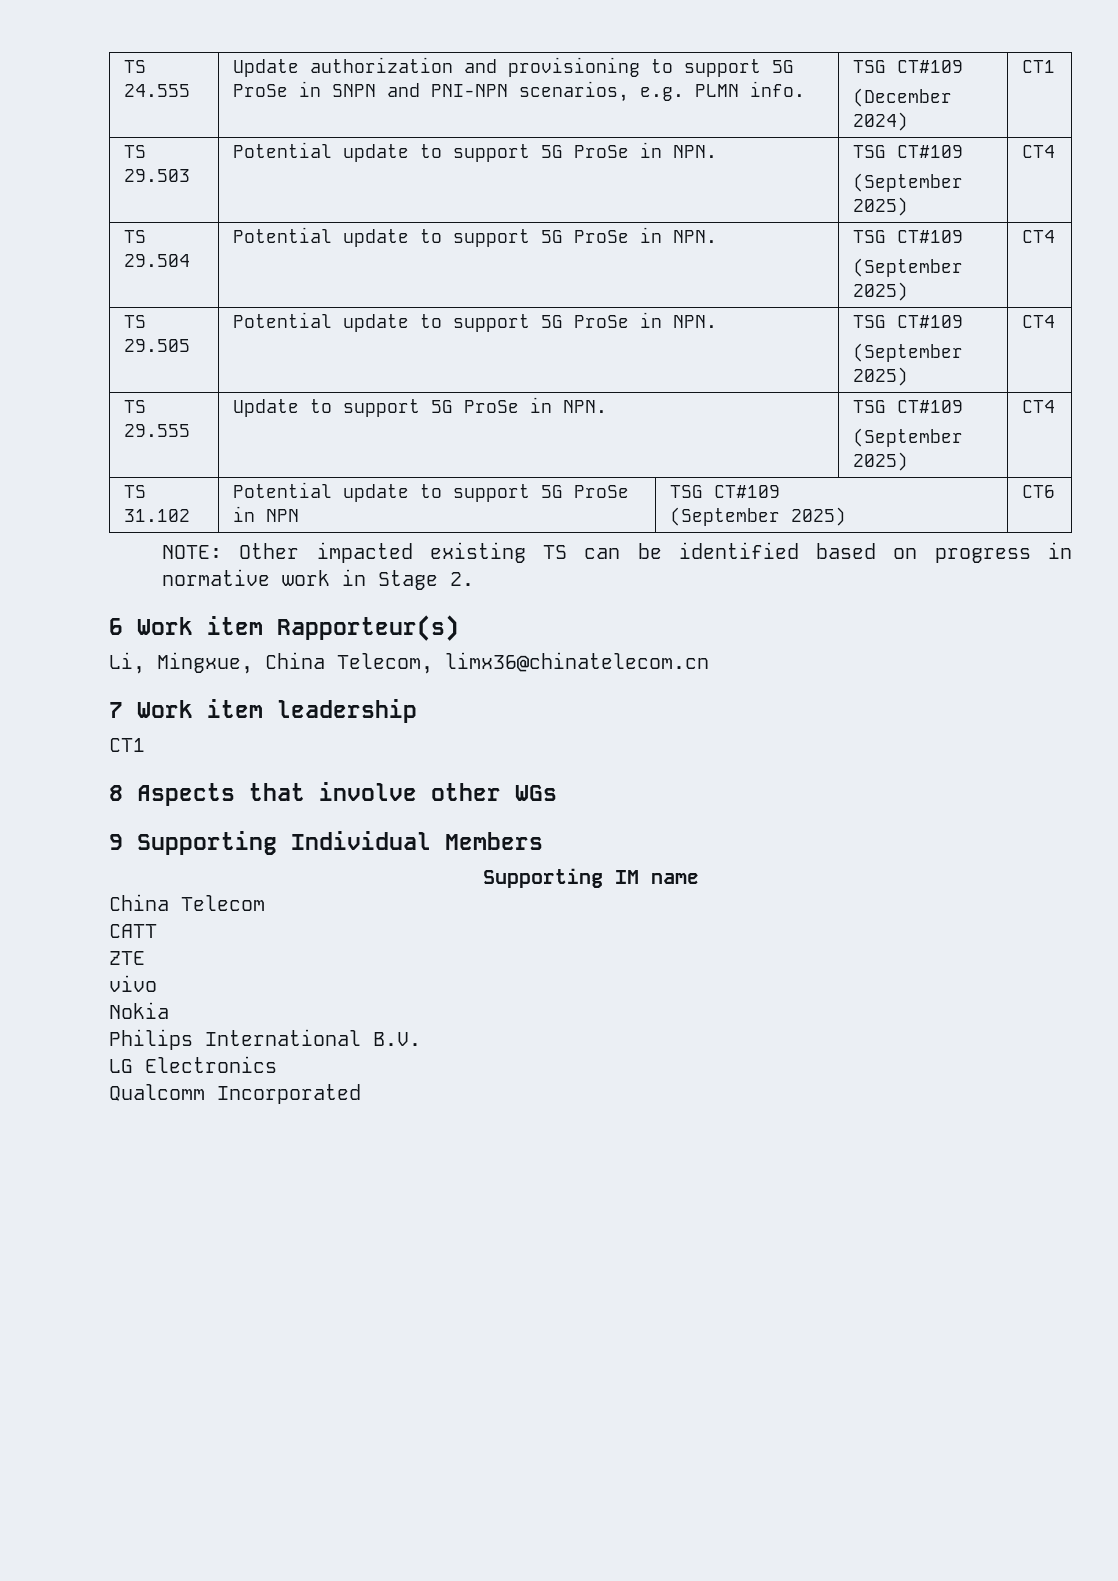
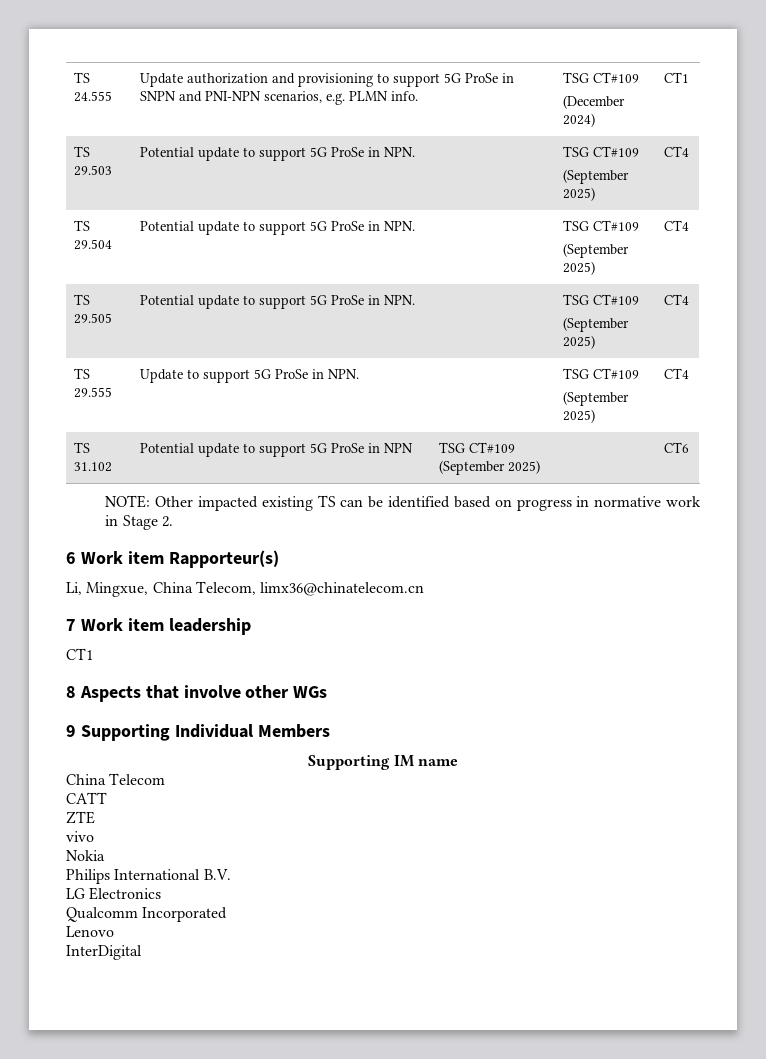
(361, 1094) none -> [66,926,114,937] [66,945,142,960] // Lenovo // InterDigital

